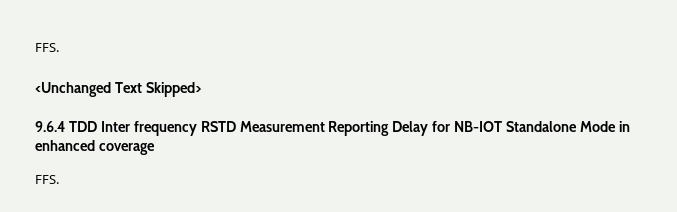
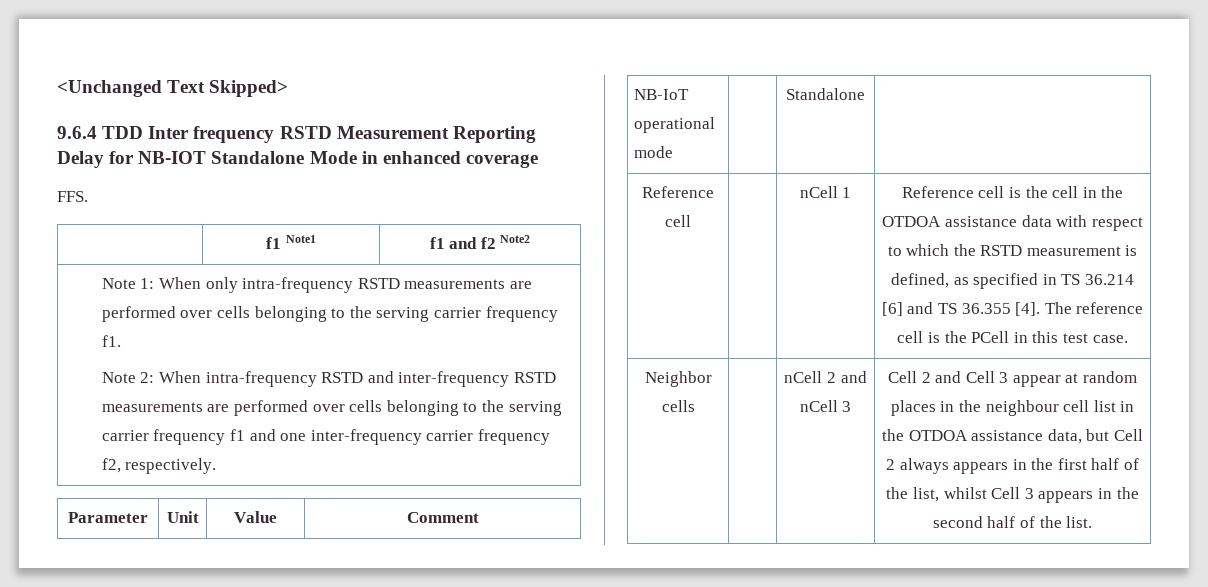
[35,43,59,52] FFS. // -> (57, 88) none
(59, 179) none -> [266,235,316,249] [429,235,531,249] [101,277,533,293] [101,306,558,322] [101,335,121,347] [101,371,557,387] [101,400,562,416] [101,429,551,445] [101,458,217,474] [68,512,148,523] [166,511,199,523] [234,511,277,523] [406,512,479,523] [634,89,690,100] [634,117,716,133] [634,146,674,158] [786,88,865,100] [642,186,714,198] [665,215,691,227] [799,186,852,198] [901,186,1124,198] [882,215,1143,231] [887,244,1138,256] [891,273,1134,289] [881,302,1144,316] [897,331,1128,343] [644,371,712,387] [661,400,695,412] [784,371,867,383] [799,400,852,412] [887,371,1138,387] [890,400,1135,416] [882,429,1143,444] [885,458,1140,474] [886,487,1139,503] [932,516,1093,528] // | f1 Note1 | f1 and f2 Note2 // Note 1: When only intra-frequency RSTD measurements are performed over cells belonging to the serving carrier frequency f1. // Note 2: When intra-frequency RSTD and inter-frequency RSTD measurements are performed over cells belonging to the serving carrier frequency f1 and one inter-frequency carrier frequency f2, respectively. // Parameter | Unit | Value | Comment // NB-IoT operational mode | | Standalone | // Reference cell | | nCell 1 | Reference cell is the cell in the OTDOA assistance data with respect to which the RSTD measurement is defined, as specified in TS 36.214 [6] and TS 36.355 [4]. The reference cell is the PCell in this test case. // Neighbor cells | | nCell 2 and nCell 3 | Cell 2 and Cell 3 appear at random places in the neighbour cell list in the OTDOA assistance data, but Cell 2 always appears in the first half of the list, whilst Cell 3 appears in the second half of the list.

